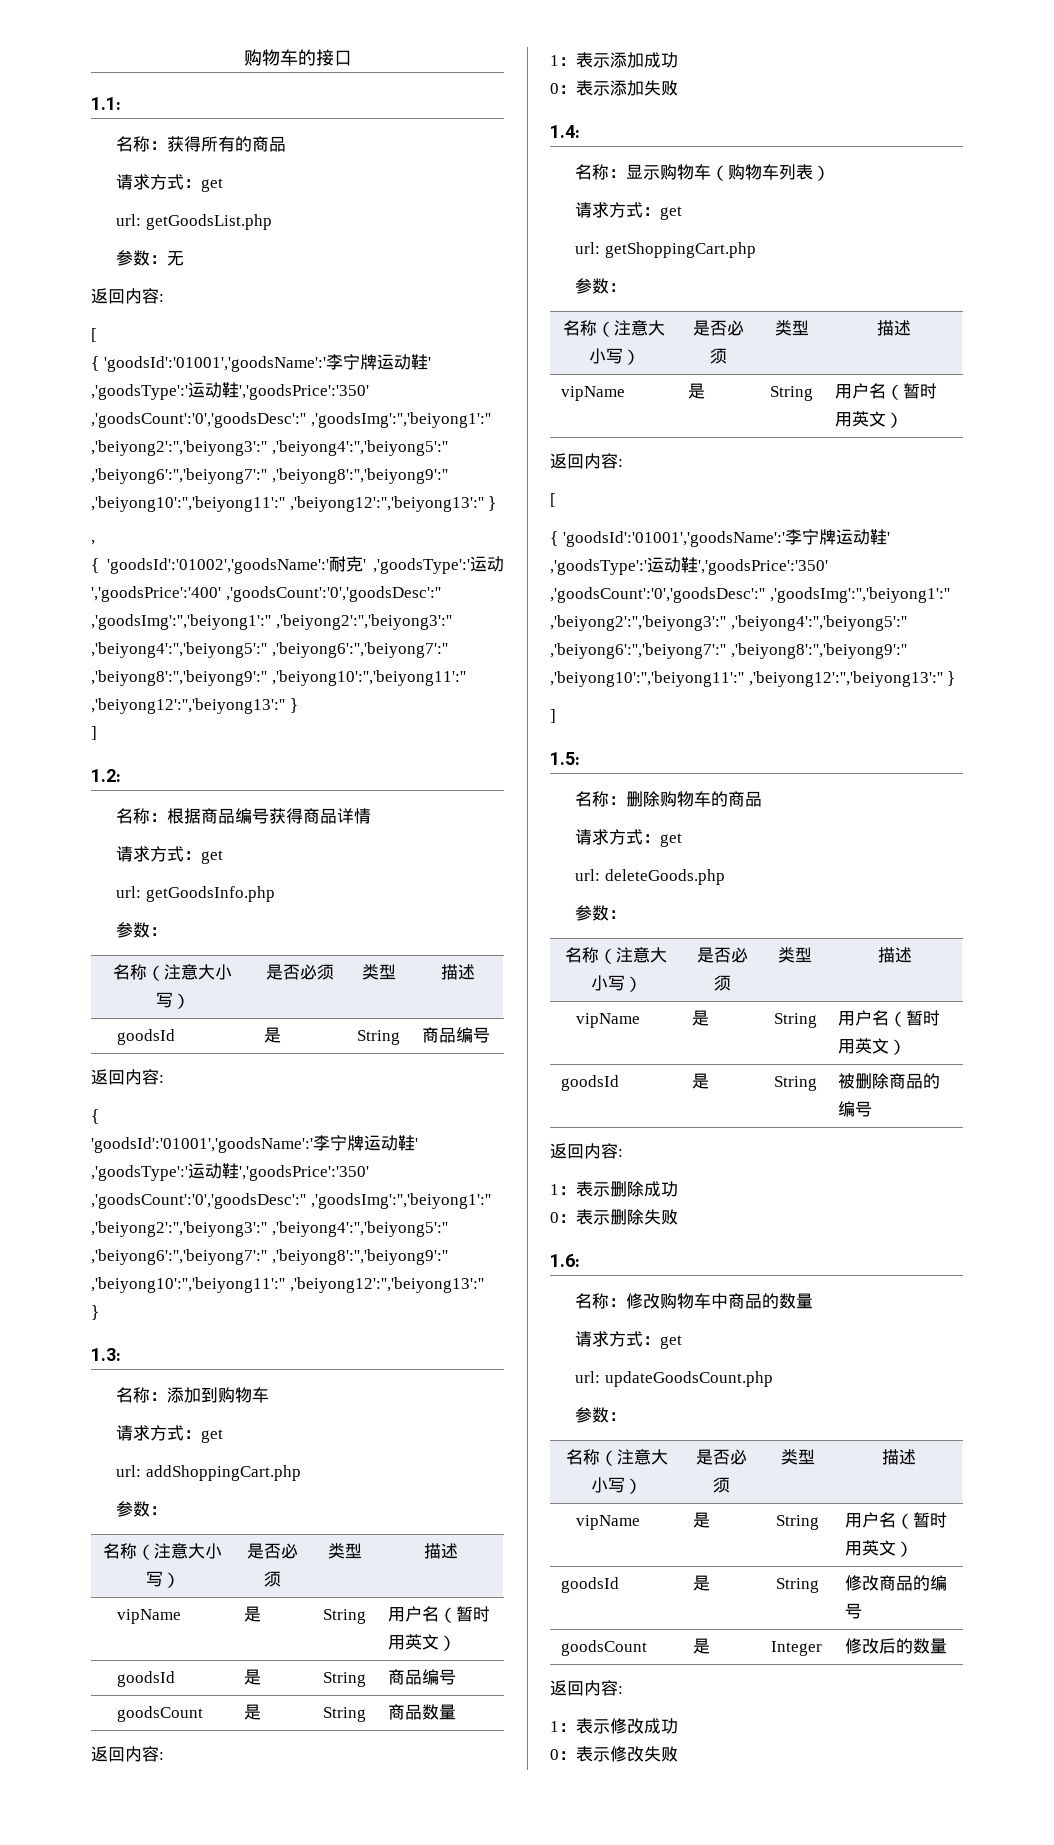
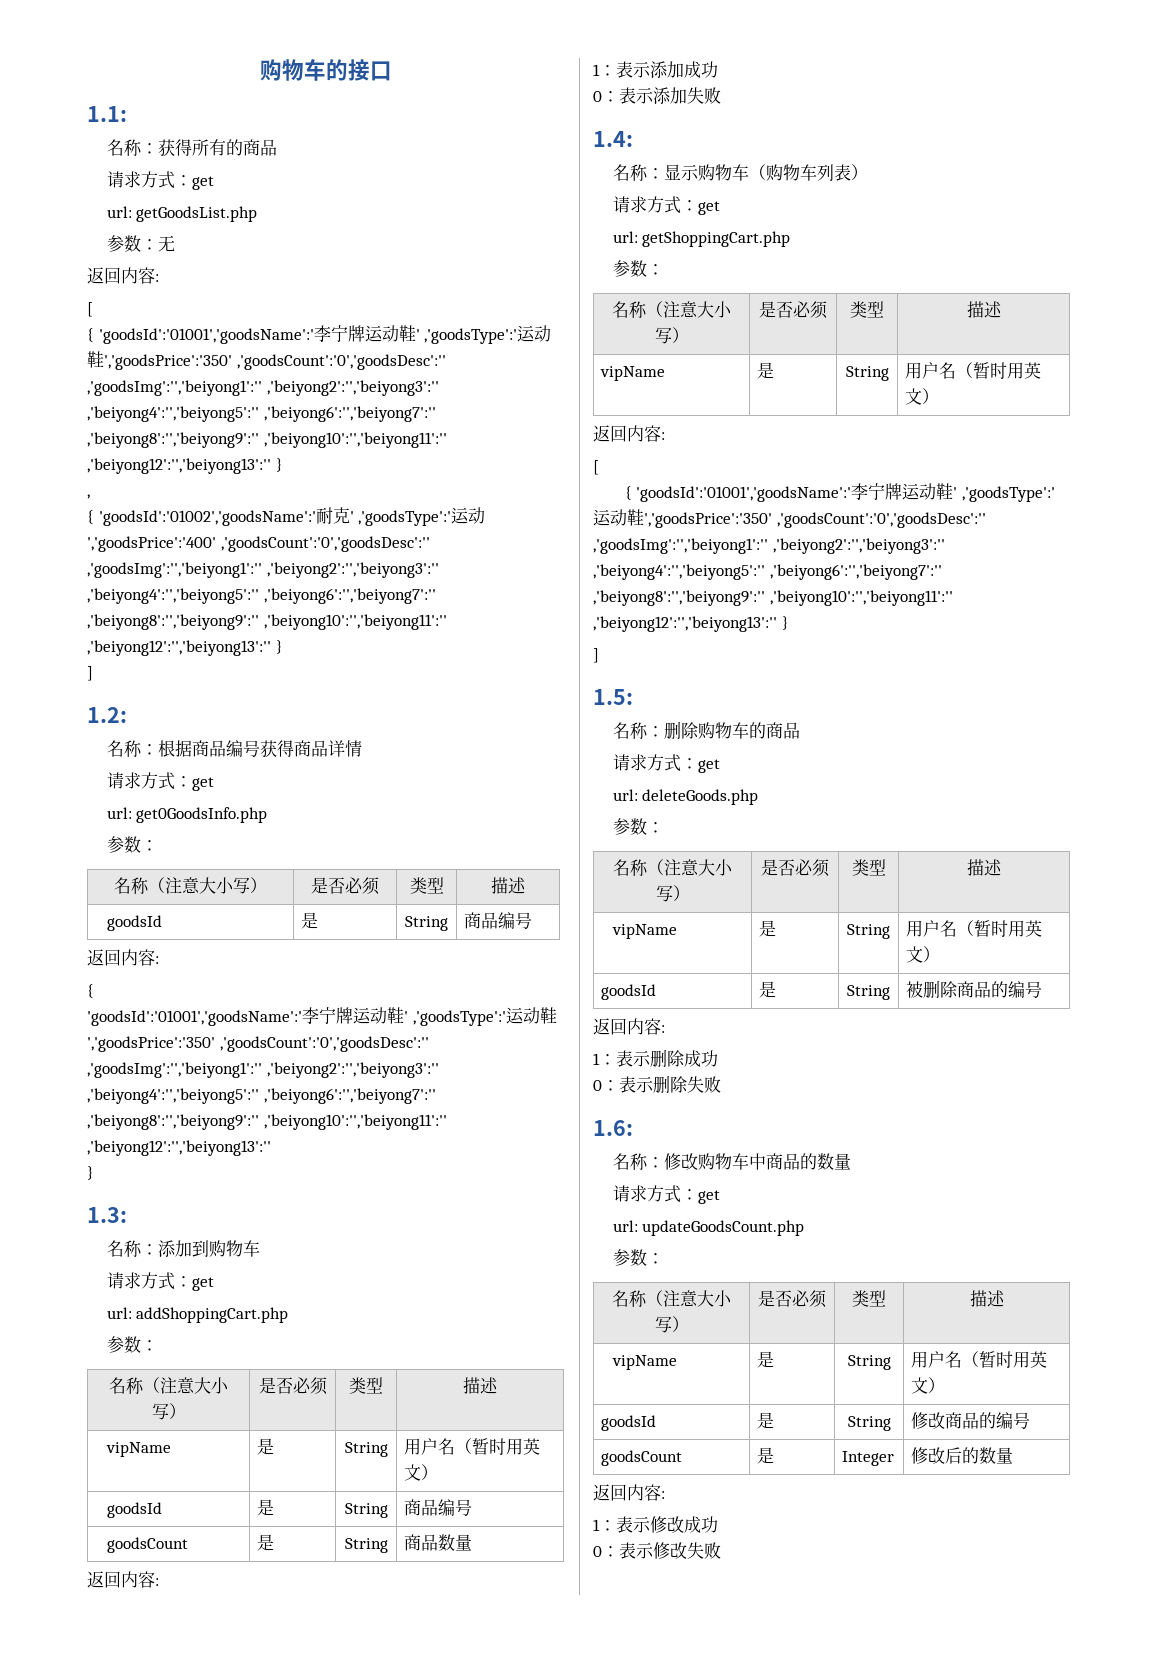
[145,886,275,902] getGoodsInfo.php -> [136,807,268,823] get0GoodsInfo.php

